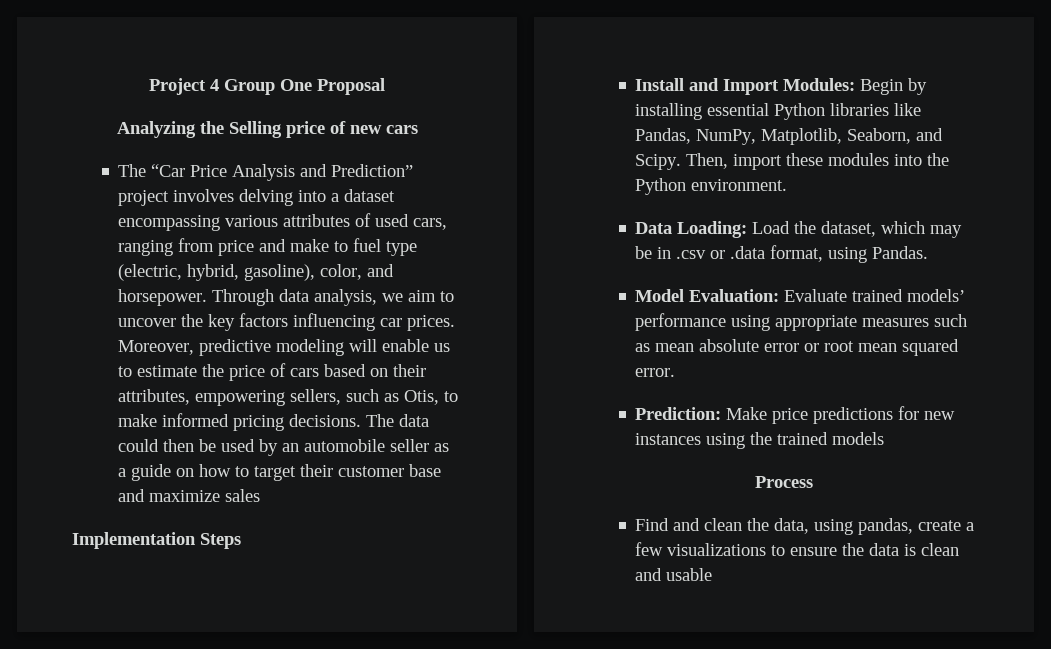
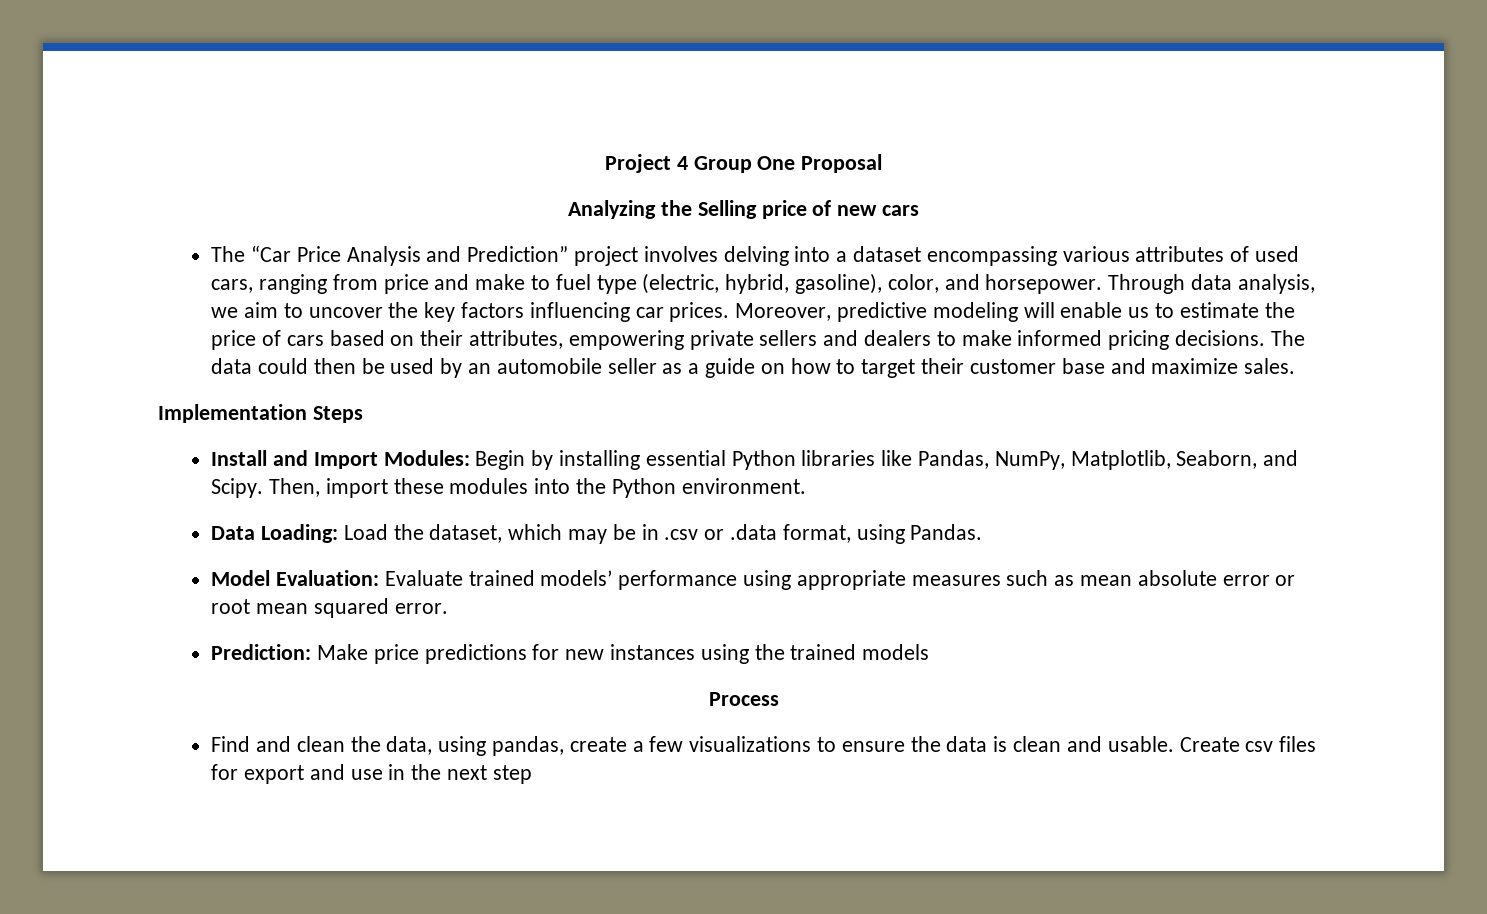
[290,389,440,405] sellers, such as Otis, -> [689,330,932,350] private sellers and dealers
[225,489,261,502] sales -> [1244,358,1296,374] sales.
[666,568,713,581] usable -> [1107,736,1317,752] [211,764,532,784] usable. Create csv files for export and use in the next step

